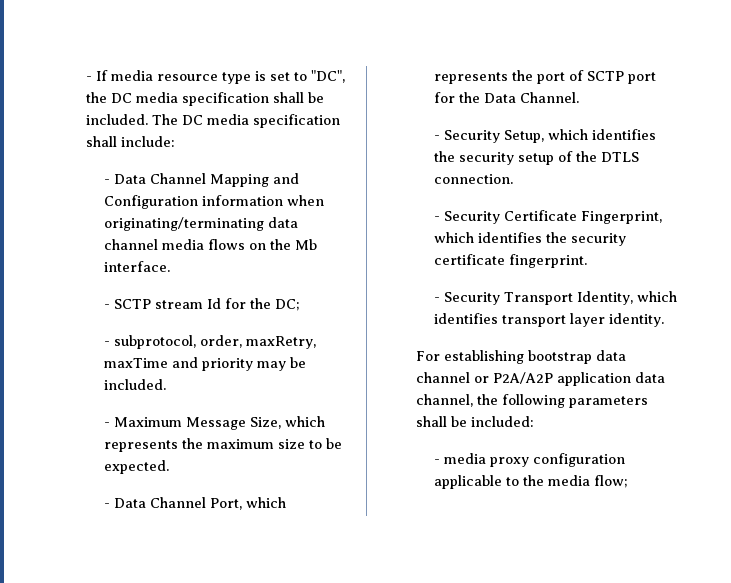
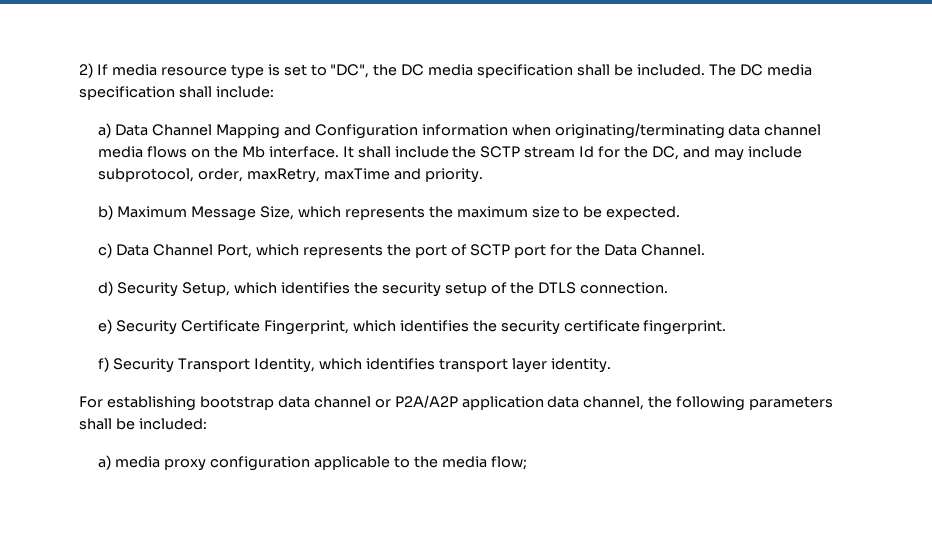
[86,76,93,81] - -> [79,63,94,78] 2)
[103,179,110,184] - -> [98,123,112,138] a)
[103,304,110,309] // - -> [342,146,477,158] It shall include the
[274,299,300,311] [103,341,110,346] DC; // - -> [651,146,802,161] DC, and may include
[201,357,306,371] [103,379,166,390] [103,422,110,427] priority may be included. // - -> [424,168,483,183] [98,205,114,220] priority. // b)
[103,503,110,508] - -> [98,243,113,258] c)
[433,135,440,140] - -> [98,281,114,296] d)
[433,216,440,221] - -> [98,319,113,334] e)
[433,297,440,302] - -> [98,357,110,372] f)
[433,459,440,464] - -> [98,455,112,470] a)

